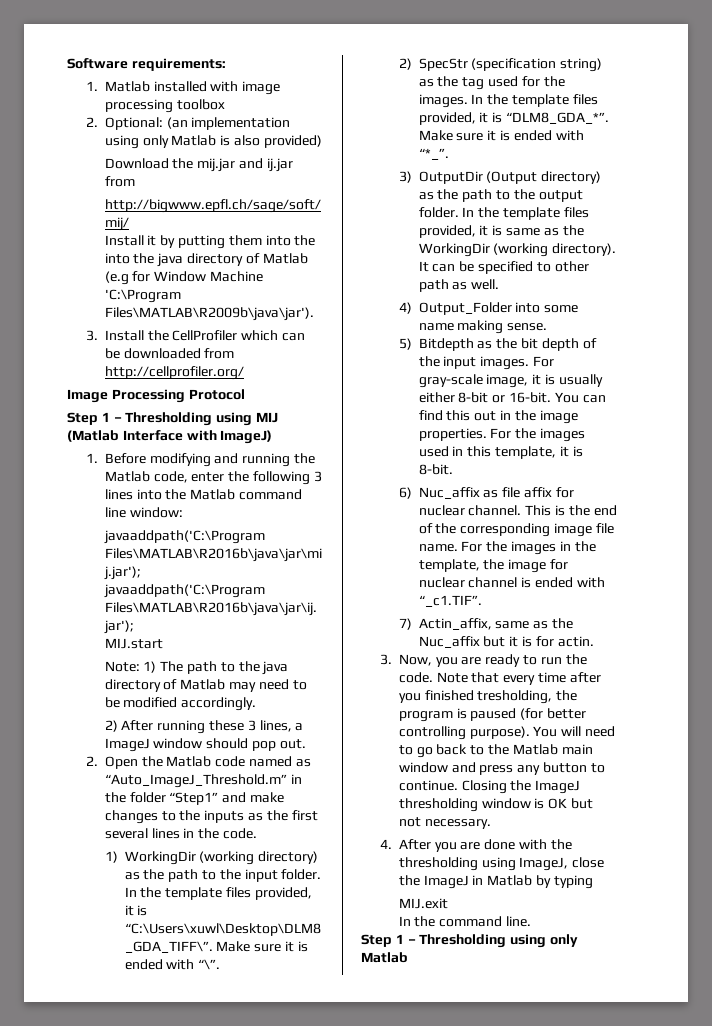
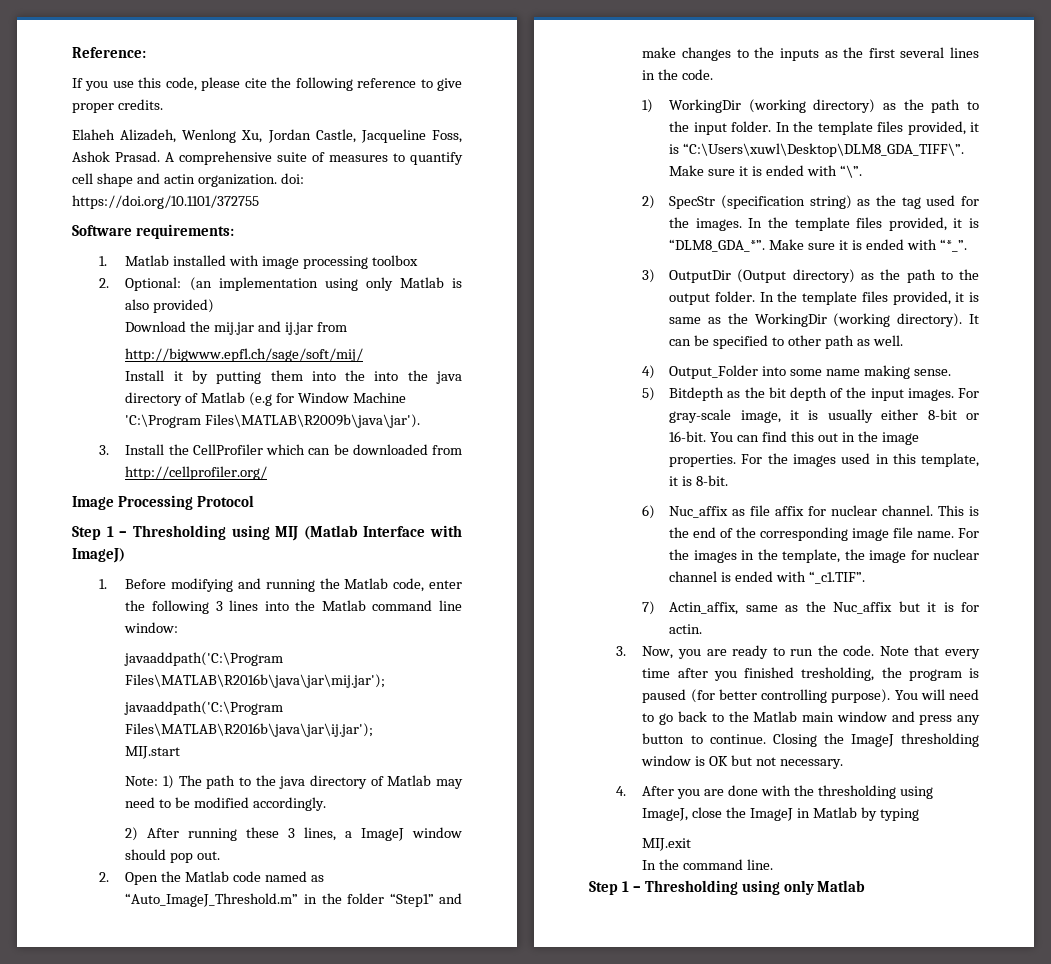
(67, 63) none -> [72,47,146,58] [72,77,462,91] [72,99,163,113] [72,129,462,143] [72,151,463,165] [72,173,304,187] [72,195,259,209] Reference: // If you use this code, please cite the following reference to give proper credits. // Elaheh Alizadeh, Wenlong Xu, Jordan Castle, Jacqueline Foss, Ashok Prasad. A comprehensive suite of measures to quantify cell shape and actin organization. doi: https://doi.org/10.1101/372755 //

